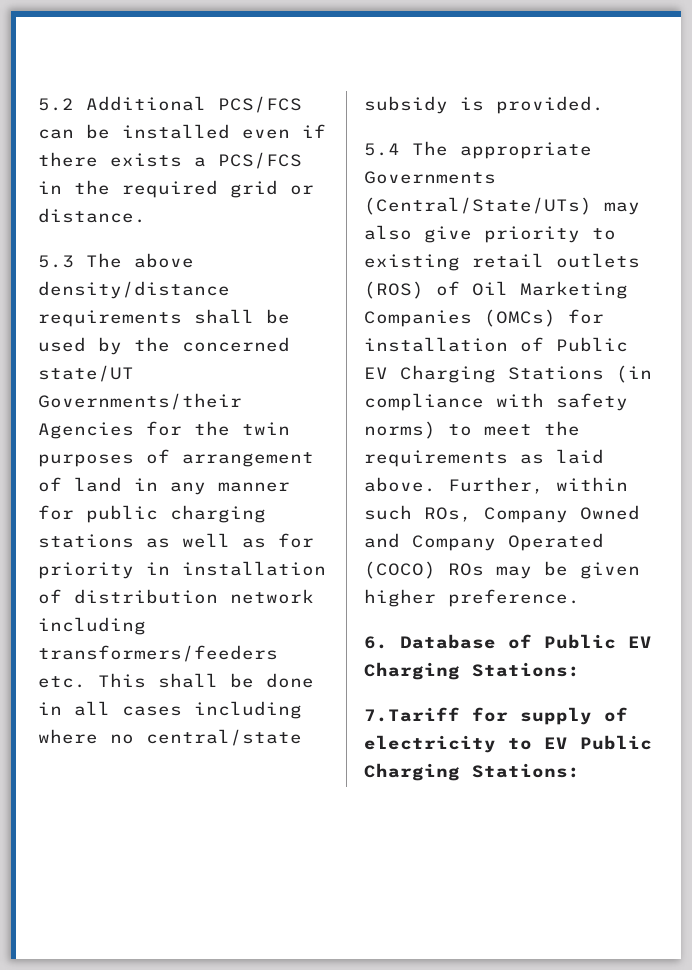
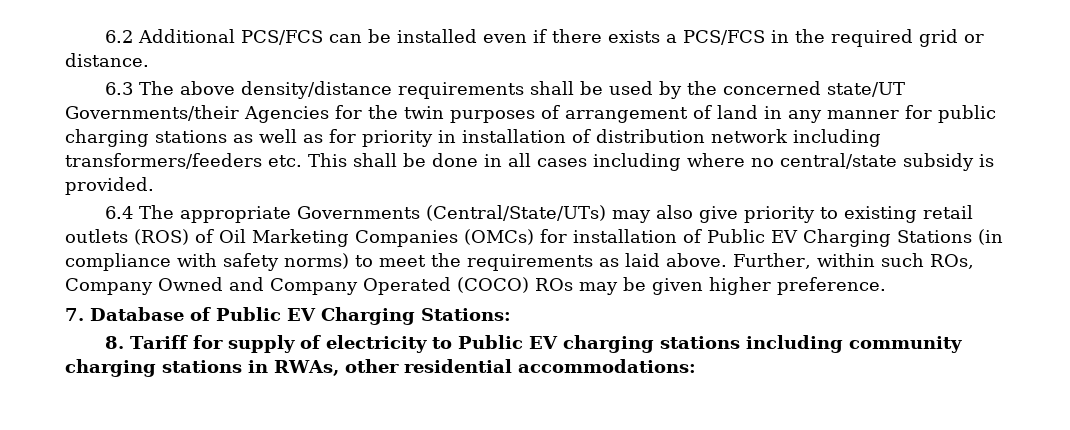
[38,98,74,111] 5.2 -> [105,30,134,43] 6.2
[38,255,74,268] 5.3 -> [105,82,134,95] 6.3
[364,143,400,156] 5.4 -> [105,206,134,219] 6.4
[364,636,388,649] 6. -> [65,308,84,321] 7.
[364,707,460,722] 7.Tariff -> [105,335,189,349] 8. Tariff
[544,735,652,750] [364,763,580,781] EV Public Charging Stations: -> [458,335,963,353] [65,359,696,377] Public EV charging stations including community charging stations in RWAs, other residential accommodations:

